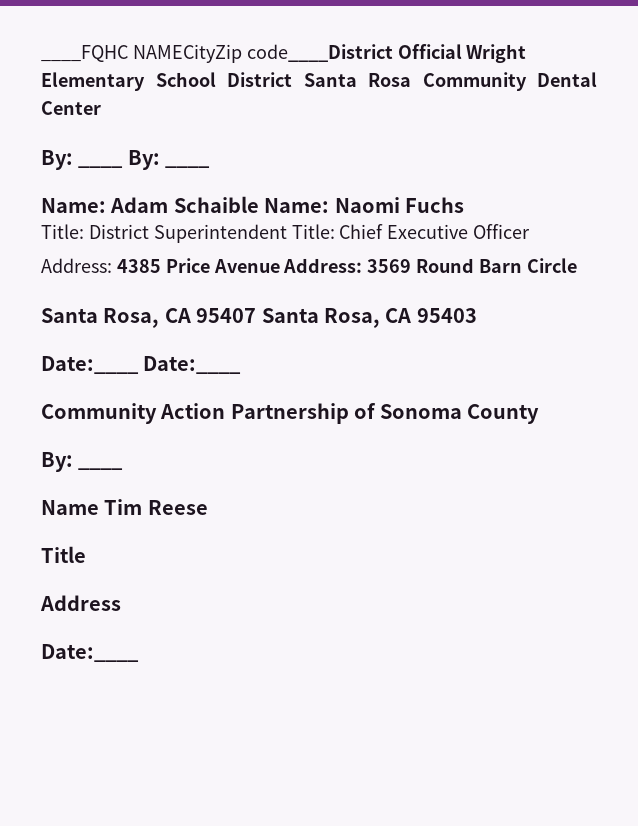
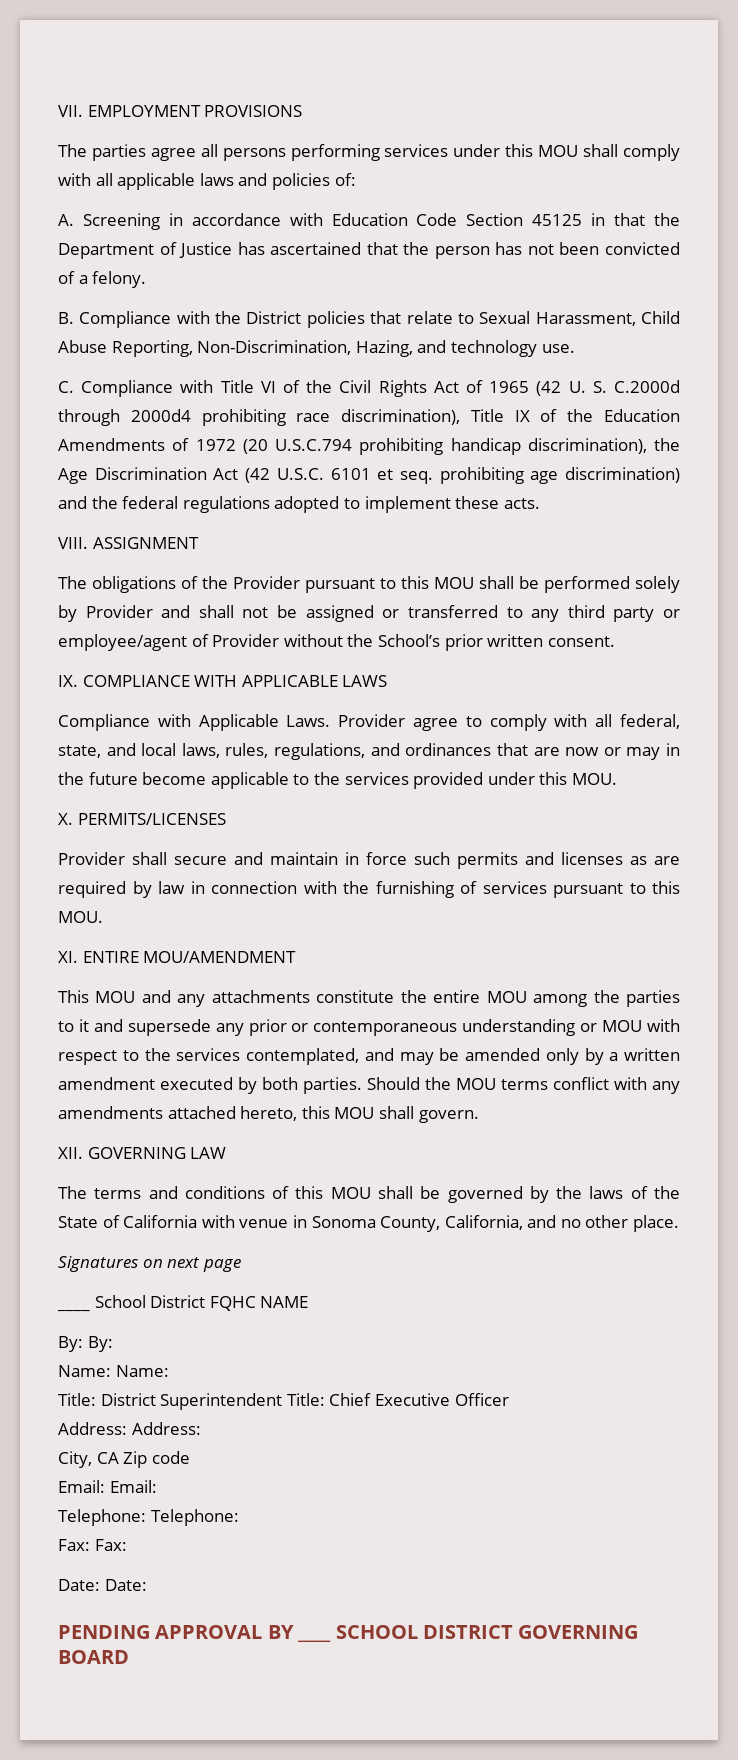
[41,44,527,63] [41,72,597,91] [41,101,101,115] [41,150,211,170] [41,196,464,213] ____FQHC NAMECityZip code____District Official Wright Elementary School District Santa Rosa Community Dental Center // By: ____ By: ____ // Name: Adam Schaible Name: Naomi Fuchs -> [58,105,303,117] [58,144,680,161] [58,173,356,190] [58,213,680,230] [58,242,680,259] [58,271,147,288] [58,311,681,328] [58,340,575,357] [58,380,680,397] [58,409,680,426] [58,438,680,455] [58,467,681,484] [58,496,540,513] [58,537,199,549] [58,576,680,593] [58,605,680,622] [58,634,615,651] [58,675,388,687] [58,714,680,731] [58,743,680,760] [58,772,617,789] [58,813,226,825] [58,852,680,869] [58,881,680,898] [58,911,103,923] [58,951,297,963] [58,990,680,1007] [58,1019,680,1036] [58,1048,680,1065] [58,1077,680,1094] [58,1106,479,1123] [58,1147,227,1159] [58,1186,681,1203] [58,1215,680,1232] [58,1256,241,1272] [57,1308,90,1312] [94,1295,309,1311] [58,1336,113,1352] [58,1365,169,1377] VII. EMPLOYMENT PROVISIONS // The parties agree all persons performing services under this MOU shall comply with all applicable laws and policies of: // A. Screening in accordance with Education Code Section 45125 in that the Department of Justice has ascertained that the person has not been convicted of a felony. // B. Compliance with the District policies that relate to Sexual Harassment, Child Abuse Reporting, Non-Discrimination, Hazing, and technology use. // C. Compliance with Title VI of the Civil Rights Act of 1965 (42 U. S. C.2000d through 2000d4 prohibiting race discrimination), Title IX of the Education Amendments of 1972 (20 U.S.C.794 prohibiting handicap discrimination), the Age Discrimination Act (42 U.S.C. 6101 et seq. prohibiting age discrimination) and the federal regulations adopted to implement these acts. // VIII. ASSIGNMENT // The obligations of the Provider pursuant to this MOU shall be performed solely by Provider and shall not be assigned or transferred to any third party or employee/agent of Provider without the School’s prior written consent. // IX. COMPLIANCE WITH APPLICABLE LAWS // Compliance with Applicable Laws. Provider agree to comply with all federal, state, and local laws, rules, regulations, and ordinances that are now or may in the future become applicable to the services provided under this MOU. // X. PERMITS/LICENSES // Provider shall secure and maintain in force such permits and licenses as are required by law in connection with the furnishing of services pursuant to this MOU. // XI. ENTIRE MOU/AMENDMENT // This MOU and any attachments constitute the entire MOU among the parties to it and supersede any prior or contemporaneous understanding or MOU with respect to the services contemplated, and may be amended only by a written amendment executed by both parties. Should the MOU terms conflict with any amendments attached hereto, this MOU shall govern. // XII. GOVERNING LAW // The terms and conditions of this MOU shall be governed by the laws of the State of California with venue in Sonoma County, California, and no other place. // Signatures on next page // ____ School District FQHC NAME // By: By: // Name: Name:
[116,258,577,273] [41,308,477,328] [41,356,242,374] [41,403,539,424] [41,452,124,472] [41,499,208,515] [41,546,86,563] [40,595,121,611] [41,644,139,662] 4385 Price Avenue Address: 3569 Round Barn Circle // Santa Rosa, CA 95407 Santa Rosa, CA 95403 // Date:____ Date:____ // Community Action Partnership of Sonoma County // By: ____ // Name Tim Reese // Title // Address // Date:____ -> [131,1422,201,1435] [58,1451,190,1468] [58,1480,157,1493] [58,1509,239,1526] [58,1539,127,1551] [58,1579,147,1591] [58,1625,294,1639] [297,1639,332,1642] [335,1625,639,1639] [58,1650,129,1664] Address: // City, CA Zip code // Email: Email: // Telephone: Telephone: // Fax: Fax: // Date: Date: // PENDING APPROVAL BY ____ SCHOOL DISTRICT GOVERNING BOARD

